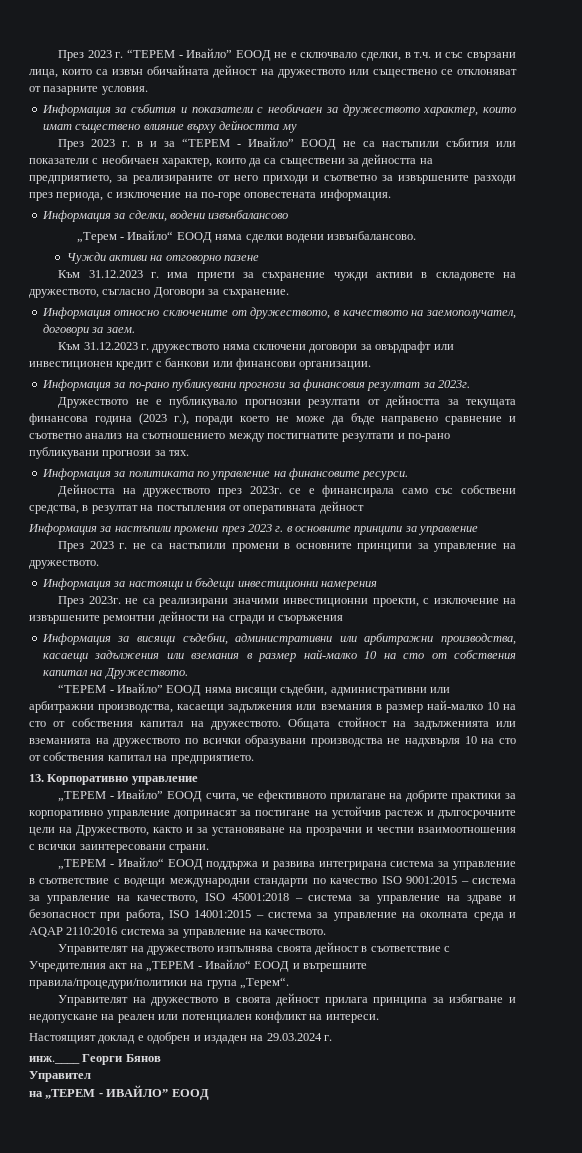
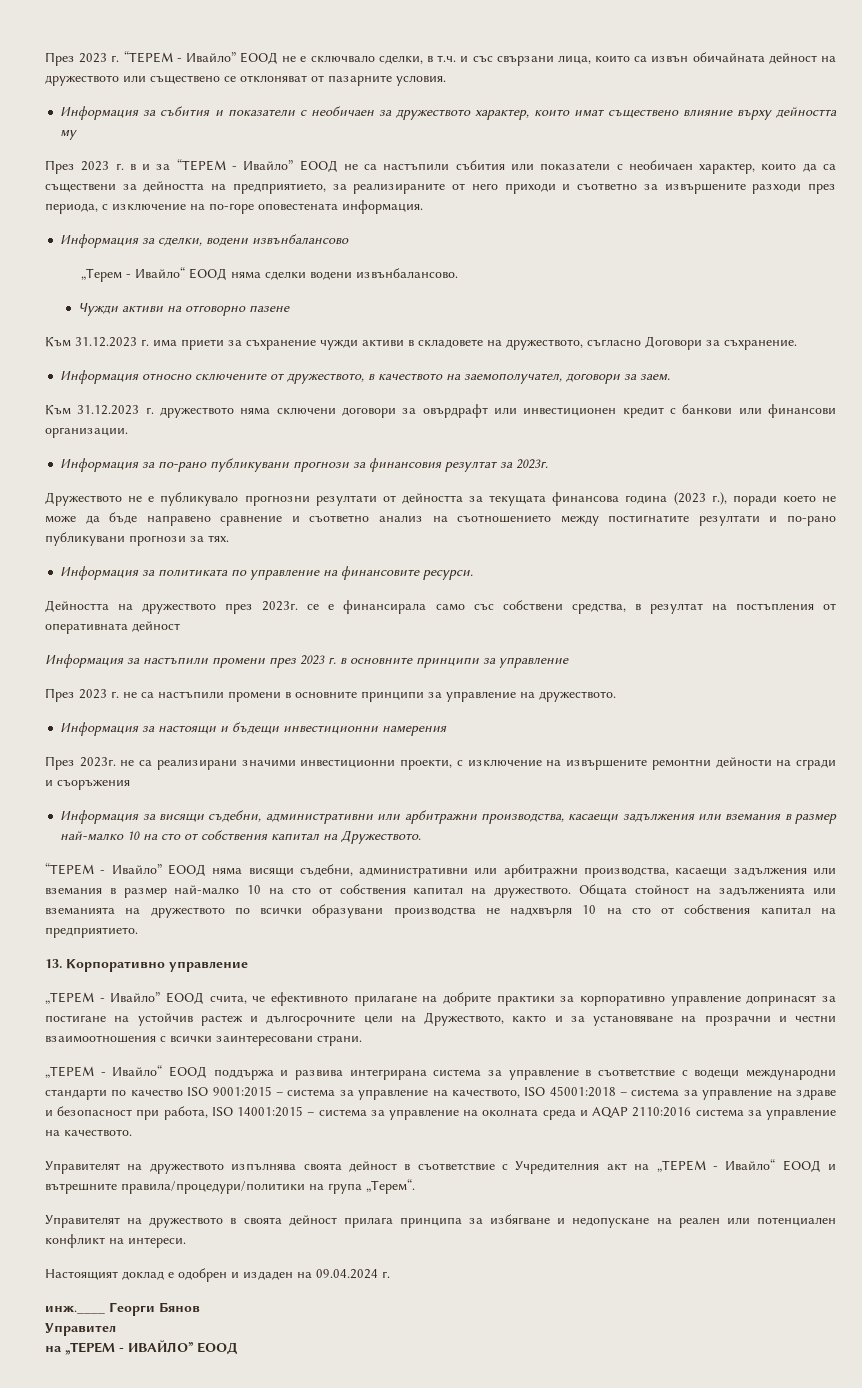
[266,1033,322,1041] 29.03.2024 -> [316,1269,378,1279] 09.04.2024

